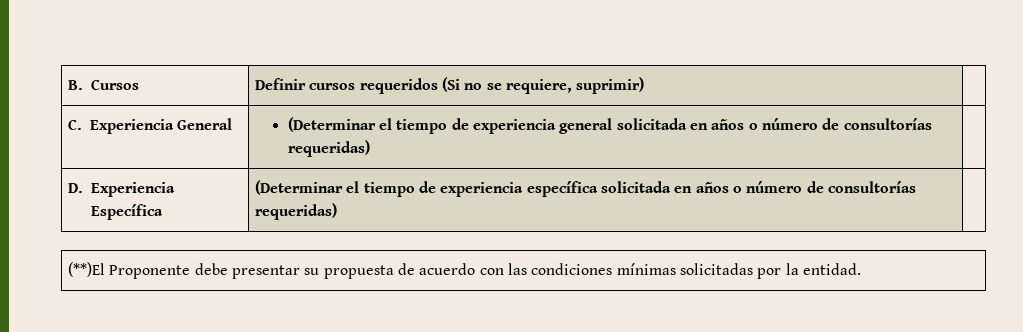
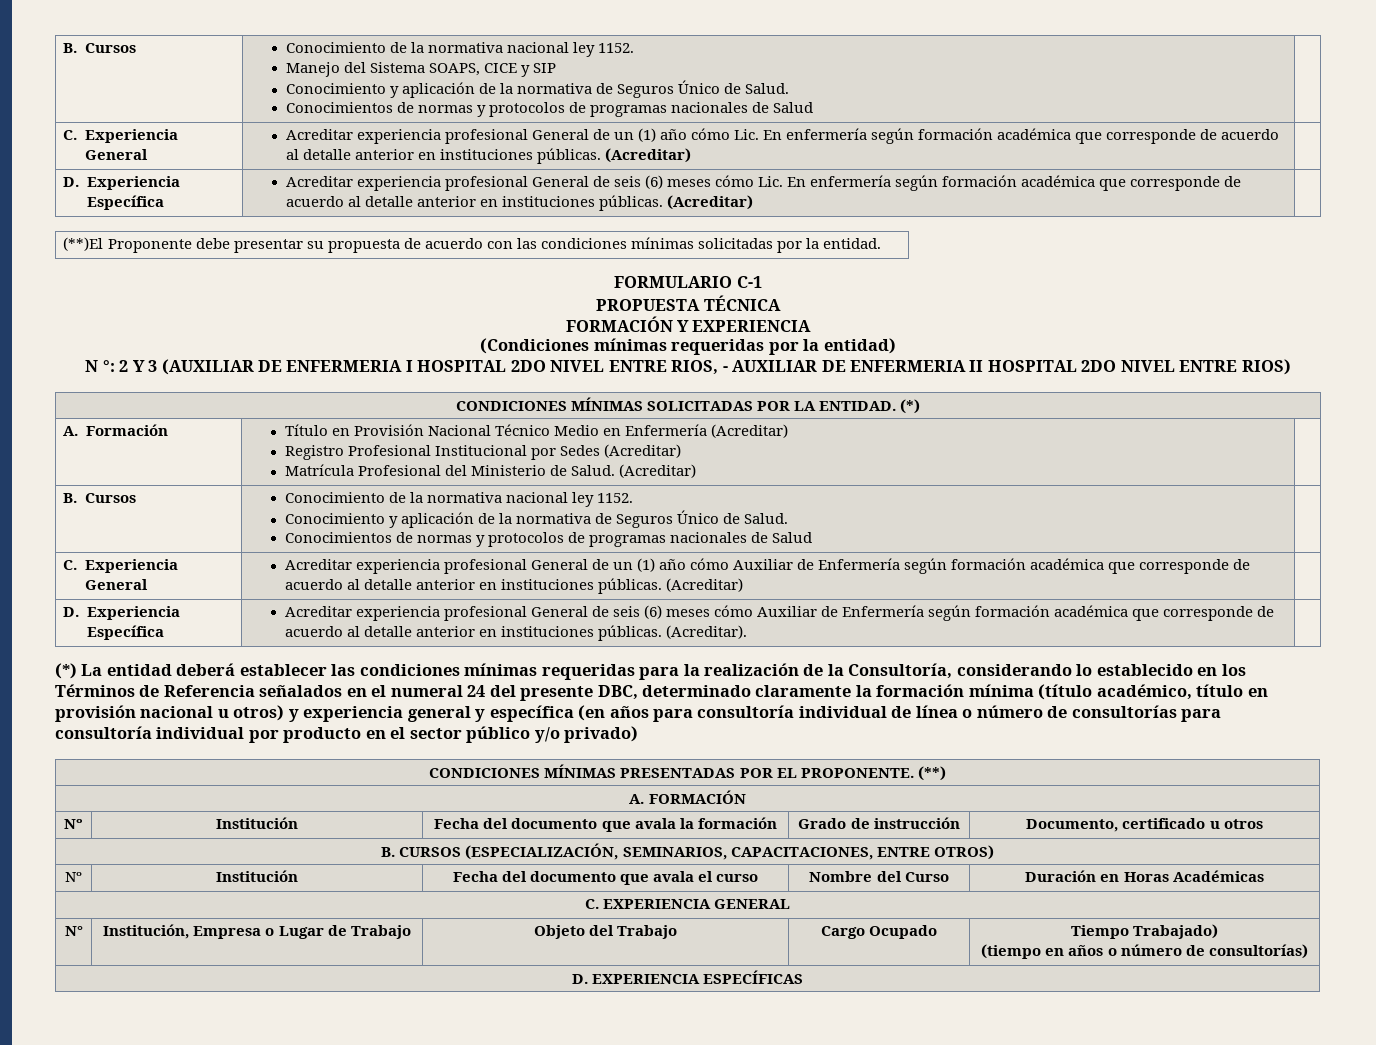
[68,79,140,90] [255,77,645,94] [68,118,233,134] [287,117,932,134] [287,140,370,157] [68,182,176,197] [91,204,164,220] [255,180,916,197] [255,203,338,220] B. Cursos | Definir cursos requeridos (Si no se requiere, suprimir) | // C. Experiencia General | (Determinar el tiempo de experiencia general solicitada en años o número de consultorías requeridas) | // D. Experiencia Específica | (Determinar el tiempo de experiencia específica solicitada en años o número de consultorías requeridas) -> [63,43,136,53] [285,42,634,57] [285,62,556,77] [285,80,790,98] [285,102,814,117] [63,129,178,143] [84,149,148,160] [285,128,1280,144] [285,148,691,164] [63,176,180,190] [86,195,164,210] [285,175,1242,191] [285,195,753,211] B. Cursos | Conocimiento de la normativa nacional ley 1152. // Manejo del Sistema SOAPS, CICE y SIP // Conocimiento y aplicación de la normativa de Seguros Único de Salud. // Conocimientos de normas y protocolos de programas nacionales de Salud | // C. Experiencia General | Acreditar experiencia profesional General de un (1) año cómo Lic. En enfermería según formación académica que corresponde de acuerdo al detalle anterior en instituciones públicas. (Acreditar) | // D. Experiencia Específica | Acreditar experiencia profesional General de seis (6) meses cómo Lic. En enfermería según formación académica que corresponde de acuerdo al detalle anterior en instituciones públicas. (Acreditar)
(861, 269) none -> [614,276,762,288] [596,295,781,311] [565,316,812,332] [480,338,896,355] [85,359,1291,375] [455,397,921,414] [63,424,168,436] [284,424,788,438] [284,444,681,460] [284,464,696,478] [63,493,136,503] [284,492,633,507] [284,510,789,528] [284,532,813,547] [63,559,178,573] [84,579,148,590] [284,558,1251,574] [284,578,743,594] [63,606,180,620] [86,625,164,640] [284,605,1275,621] [284,625,747,641] [55,663,1246,680] [55,684,1268,701] [55,705,1222,722] [55,726,639,743] [429,764,946,781] [629,790,746,804] [64,819,83,829] [216,817,298,829] [434,817,777,832] [798,817,960,829] [1026,818,1263,832] [381,843,994,860] [65,872,82,882] [216,870,298,882] [452,871,759,885] [809,871,949,882] [1025,870,1264,882] [584,899,791,909] [64,926,83,936] [103,924,411,939] [533,925,678,939] [820,925,938,939] [1070,924,1219,939] [981,944,1308,959] [571,970,804,984] // FORMULARIO C-1 // PROPUESTA TÉCNICA // FORMACIÓN Y EXPERIENCIA // (Condiciones mínimas requeridas por la entidad) // N °: 2 Y 3 (AUXILIAR DE ENFERMERIA I HOSPITAL 2DO NIVEL ENTRE RIOS, - AUXILIAR DE ENFERMERIA II HOSPITAL 2DO NIVEL ENTRE RIOS) // CONDICIONES MÍNIMAS SOLICITADAS POR LA ENTIDAD. (*) // A. Formación | Título en Provisión Nacional Técnico Medio en Enfermería (Acreditar) // Registro Profesional Institucional por Sedes (Acreditar) // Matrícula Profesional del Ministerio de Salud. (Acreditar) | // B. Cursos | Conocimiento de la normativa nacional ley 1152. // Conocimiento y aplicación de la normativa de Seguros Único de Salud. // Conocimientos de normas y protocolos de programas nacionales de Salud | // C. Experiencia General | Acreditar experiencia profesional General de un (1) año cómo Auxiliar de Enfermería según formación académica que corresponde de acuerdo al detalle anterior en instituciones públicas. (Acreditar) | // D. Experiencia Específica | Acreditar experiencia profesional General de seis (6) meses cómo Auxiliar de Enfermería según formación académica que corresponde de acuerdo al detalle anterior en instituciones públicas. (Acreditar). | // (*) La entidad deberá establecer las condiciones mínimas requeridas para la realización de la Consultoría, considerando lo establecido en los Términos de Referencia señalados en el numeral 24 del presente DBC, determinado claramente la formación mínima (título académico, título en provisión nacional u otros) y experiencia general y específica (en años para consultoría individual de línea o número de consultorías para consultoría individual por producto en el sector público y/o privado) // CONDICIONES MÍNIMAS PRESENTADAS POR EL PROPONENTE. (**) // A. FORMACIÓN // Nº | Institución | Fecha del documento que avala la formación | Grado de instrucción | Documento, certificado u otros // B. CURSOS (ESPECIALIZACIÓN, SEMINARIOS, CAPACITACIONES, ENTRE OTROS) // Nº | Institución | Fecha del documento que avala el curso | Nombre del Curso | Duración en Horas Académicas // C. EXPERIENCIA GENERAL // N° | Institución, Empresa o Lugar de Trabajo | Objeto del Trabajo | Cargo Ocupado | Tiempo Trabajado) // (tiempo en años o número de consultorías) // D. EXPERIENCIA ESPECÍFICAS

